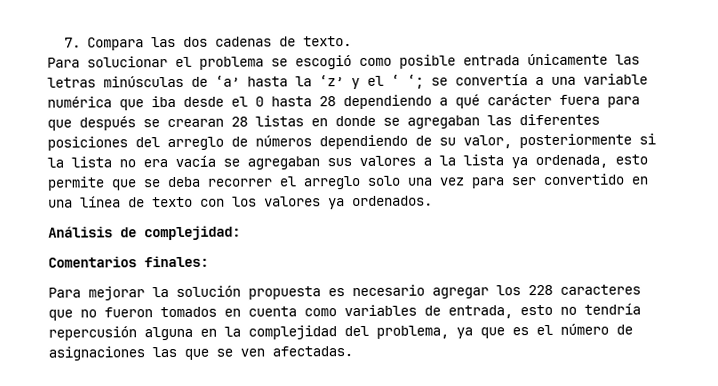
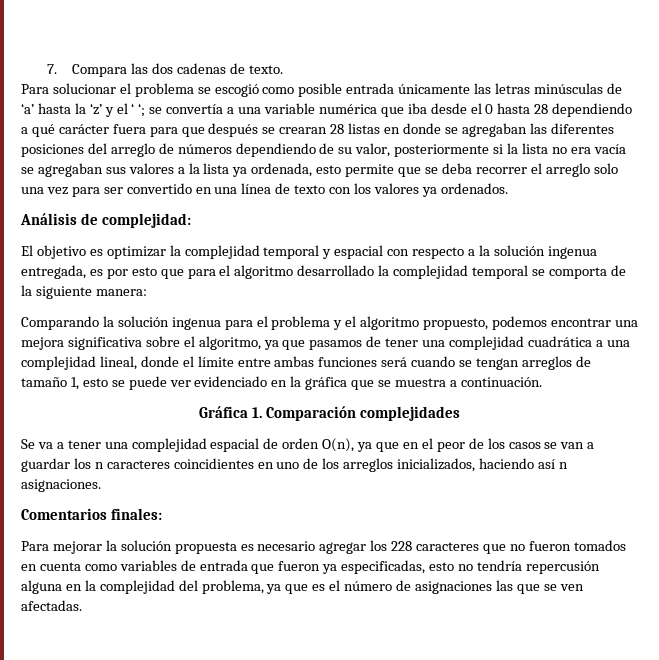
(241, 233) none -> [21,245,597,259] [21,265,626,279] [21,285,147,299] [21,316,638,330] [21,336,630,350] [21,356,591,370] [21,376,542,390] [199,406,460,421] [21,438,595,452] [21,458,568,472] [21,479,101,492] // El objetivo es optimizar la complejidad temporal y espacial con respecto a la solución ingenua entregada, es por esto que para el algoritmo desarrollado la complejidad temporal se comporta de la siguiente manera: // Comparando la solución ingenua para el problema y el algoritmo propuesto, podemos encontrar una mejora significativa sobre el algoritmo, ya que pasamos de tener una complejidad cuadrática a una complejidad lineal, donde el límite entre ambas funciones será cuando se tengan arreglos de tamaño 1, esto se puede ver evidenciado en la gráfica que se muestra a continuación. // Gráfica 1. Comparación complejidades // Se va a tener una complejidad espacial de orden O(n), ya que en el peor de los casos se van a guardar los n caracteres coincidientes en uno de los arreglos inicializados, haciendo así n asignaciones.
[448,305,513,319] entrada, -> [199,560,426,574] entrada que fueron ya especificadas,

